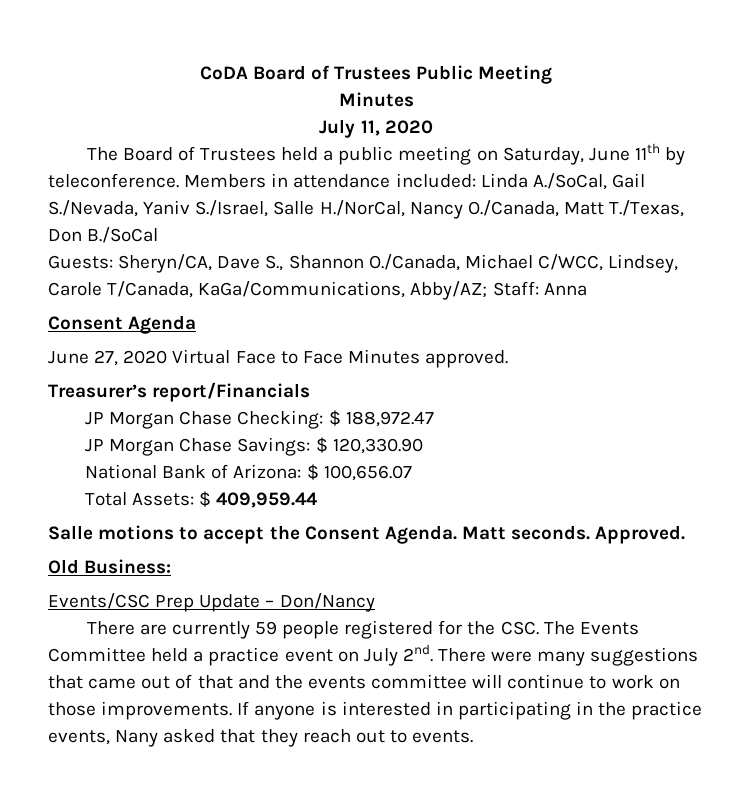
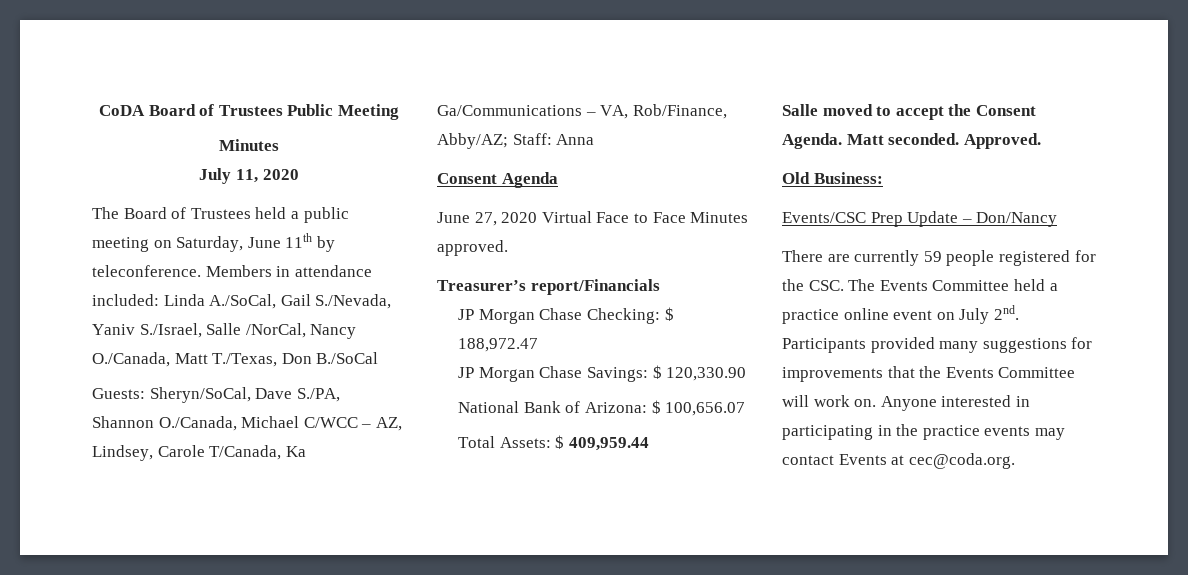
[319,200,405,217] H./NorCal, -> [245,323,306,338] /NorCal,
[118,254,679,273] [48,281,406,298] Sheryn/CA, Dave S., Shannon O./Canada, Michael C/WCC, Lindsey, Carole T/Canada, KaGa/Communications, -> [149,387,340,403] [92,416,402,431] [92,445,306,461] [437,104,727,119] Sheryn/SoCal, Dave S./PA, Shannon O./Canada, Michael C/WCC – AZ, Lindsey, Carole T/Canada, Ka Ga/Communications – VA, Rob/Finance,
[98,525,175,540] motions -> [822,104,873,116] moved
[511,525,591,540] seconds. -> [888,133,960,145] seconded.
(280, 656) none -> [843,308,889,320] online
[438,647,699,666] [48,674,680,689] [48,701,337,720] There were many suggestions that came out of that and the events committee will continue to work on those improvements. If anyone is -> [782,337,1093,353] [782,366,1076,382] [782,395,937,411] Participants provided many suggestions for improvements that the Events Committee will work on. Anyone
[48,729,474,747] events, Nany asked that they reach out to events. -> [984,426,1065,440] [782,453,1015,469] events may contact Events at cec@coda.org.

